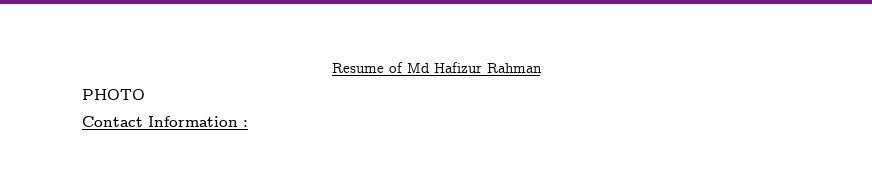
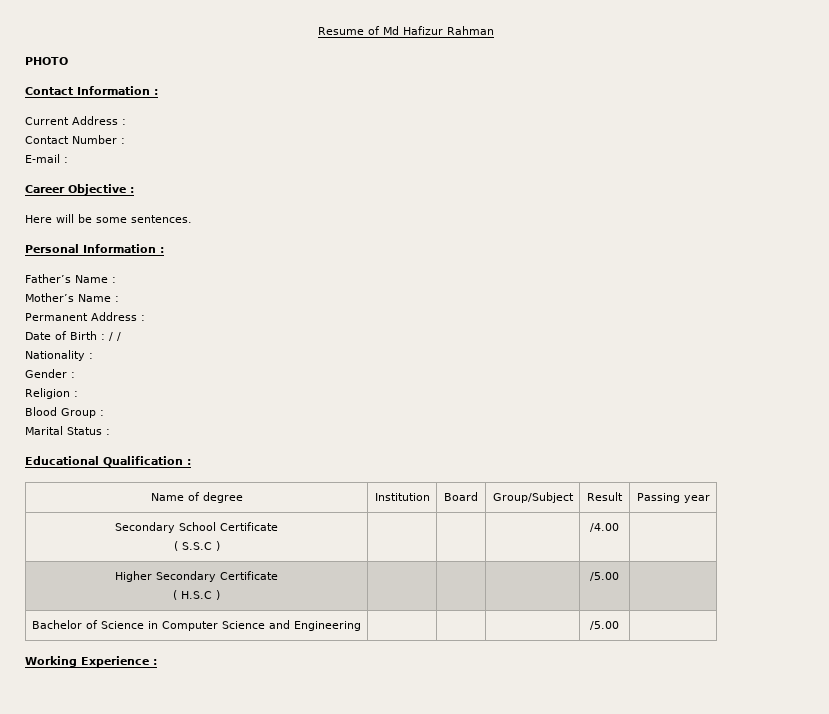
(248, 123) none -> [25,116,126,125] [25,135,125,144] [25,154,68,163] [25,184,134,195] [25,214,192,223] [25,244,164,253] [25,274,116,283] [25,293,119,302] [25,312,145,321] [25,331,121,341] [25,350,93,361] [25,369,75,378] [25,388,78,399] [25,407,104,418] [25,426,110,435] [25,456,191,467] [150,492,243,503] [374,493,430,501] [444,492,478,501] [492,492,574,503] [587,492,623,501] [636,493,710,503] [115,522,278,533] [173,541,220,551] [590,523,619,532] [115,571,278,582] [173,590,220,600] [590,572,619,581] [32,620,361,631] [590,621,619,630] [25,656,157,667] // Current Address : // Contact Number : // E-mail : // Career Objective : // Here will be some sentences. // Personal Information : // Father’s Name : // Mother’s Name : // Permanent Address : // Date of Birth : / / // Nationality : // Gender : // Religion : // Blood Group : // Marital Status : // Educational Qualification : // Name of degree | Institution | Board | Group/Subject | Result | Passing year // Secondary School Certificate // ( S.S.C ) | | | | /4.00 | // Higher Secondary Certificate // ( H.S.C ) | | | | /5.00 | // Bachelor of Science in Computer Science and Engineering | | | | /5.00 | // Working Experience :

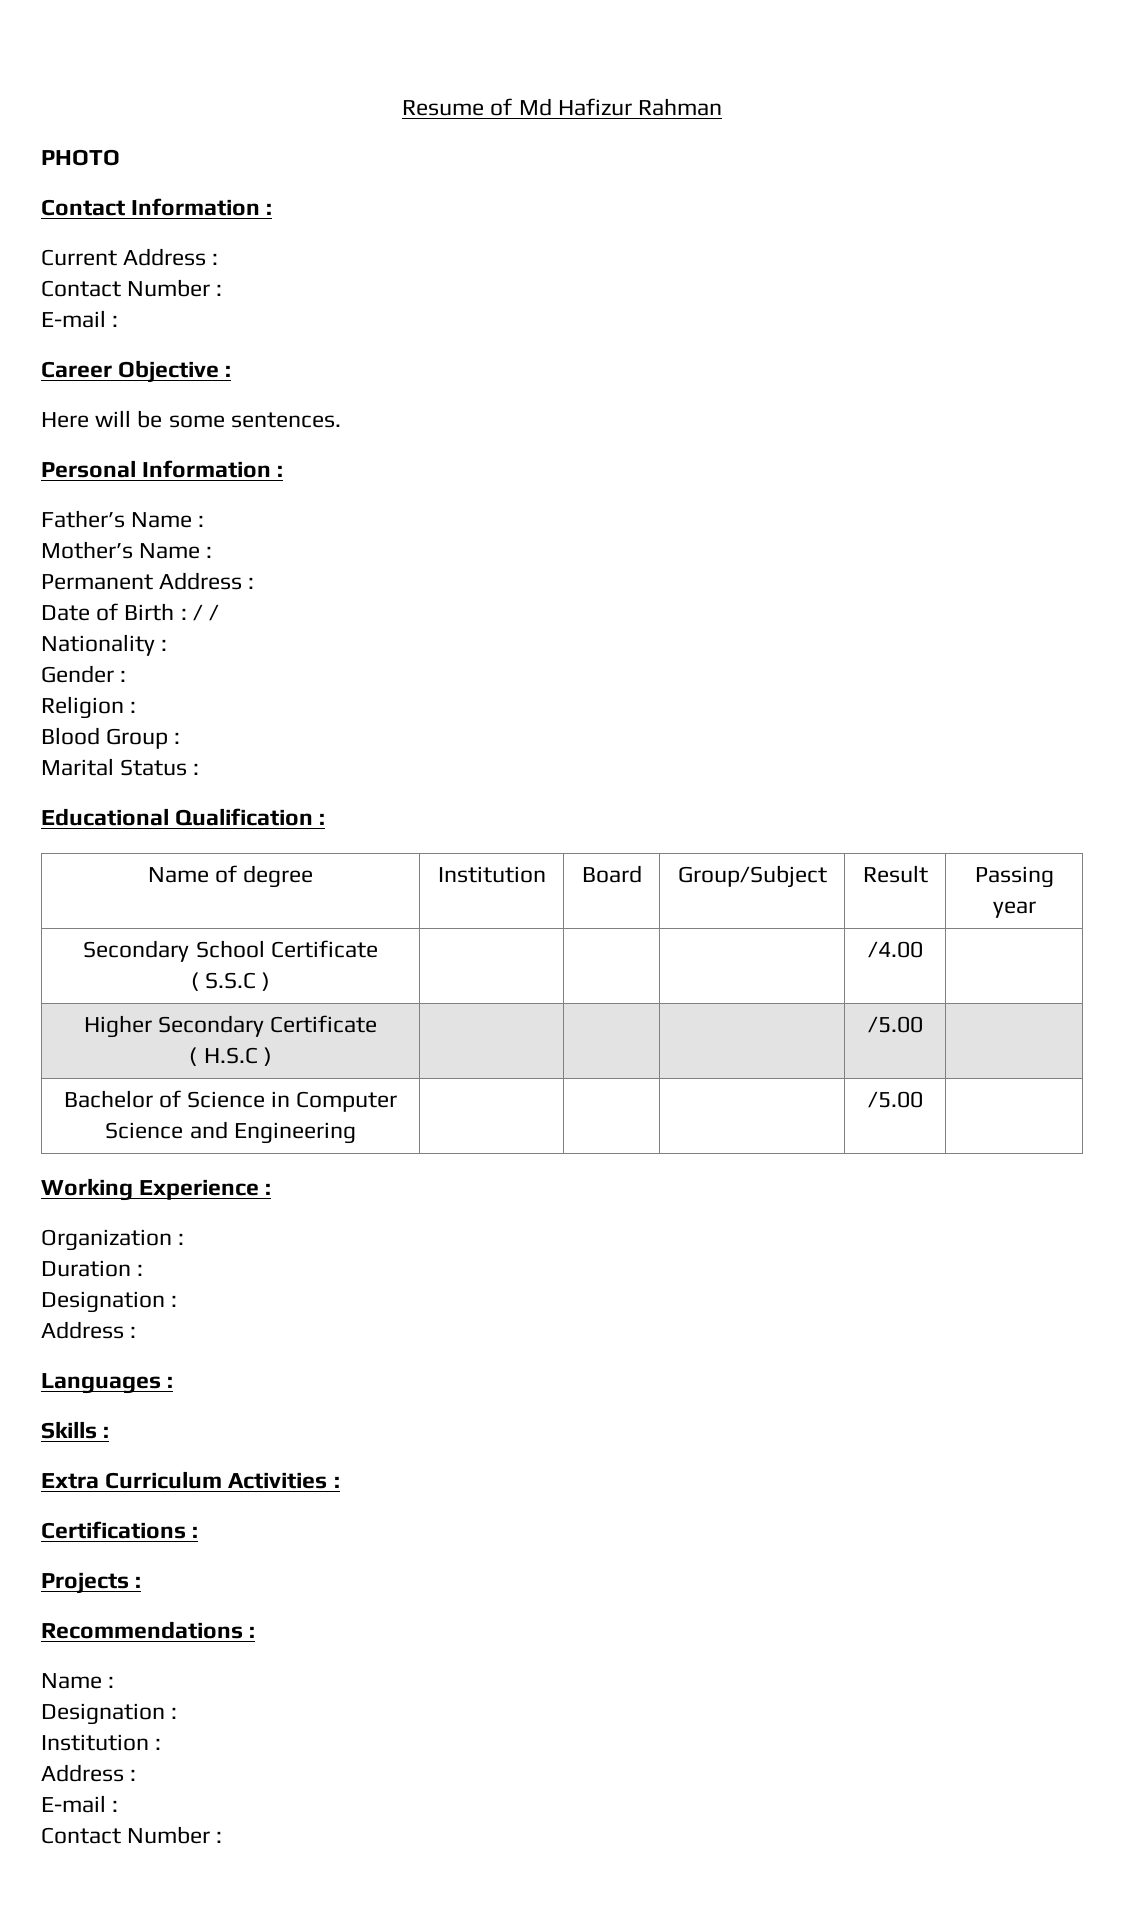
(157, 662) none -> [41,1229,185,1251] [41,1260,144,1277] [41,1291,178,1313] [41,1321,137,1339] [41,1373,174,1394] [41,1421,110,1439] [41,1471,340,1489] [41,1521,199,1539] [41,1572,142,1594] [41,1621,256,1639] [41,1673,115,1689] [41,1703,178,1725] [41,1734,162,1751] [41,1764,137,1782] [41,1795,119,1813] [41,1826,223,1844] // Organization : // Duration : // Designation : // Address : // Languages : // Skills : // Extra Curriculum Activities : // Certifications : // Projects : // Recommendations : // Name : // Designation : // Institution : // Address : // E-mail : // Contact Number :

